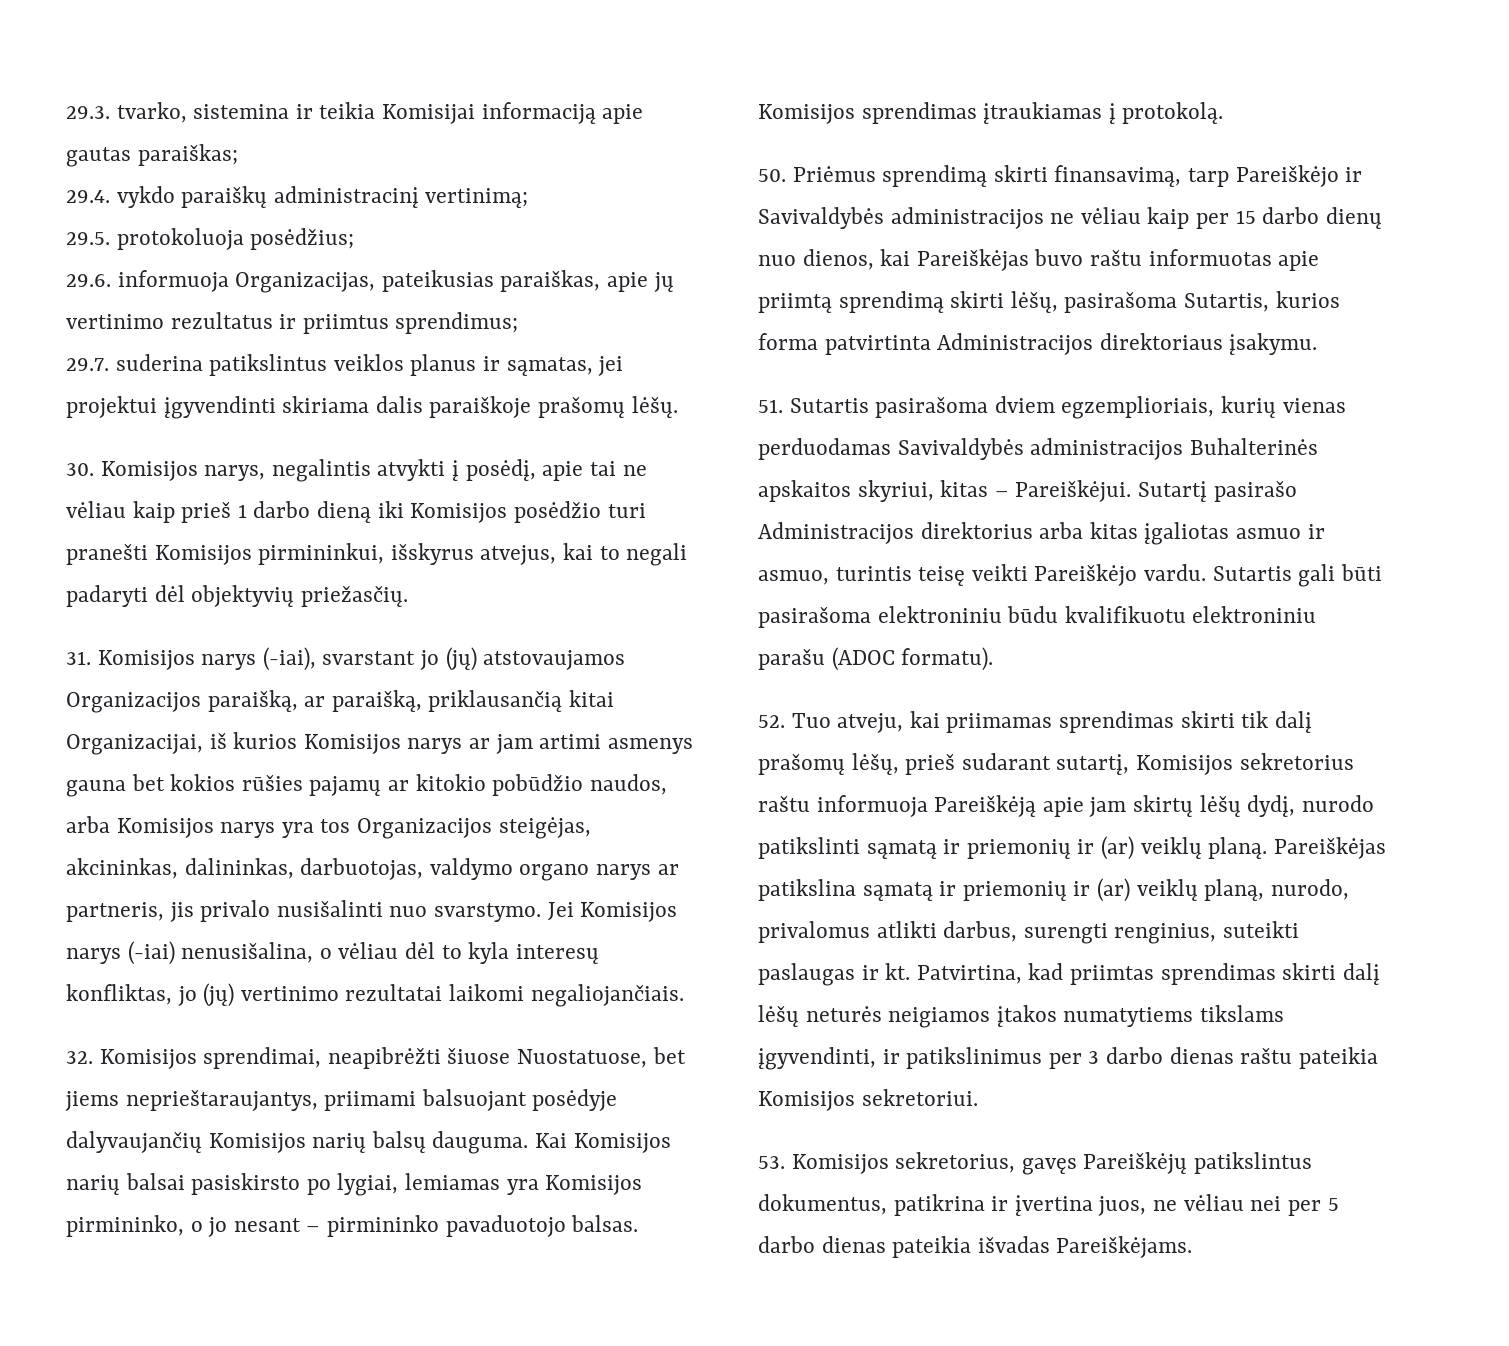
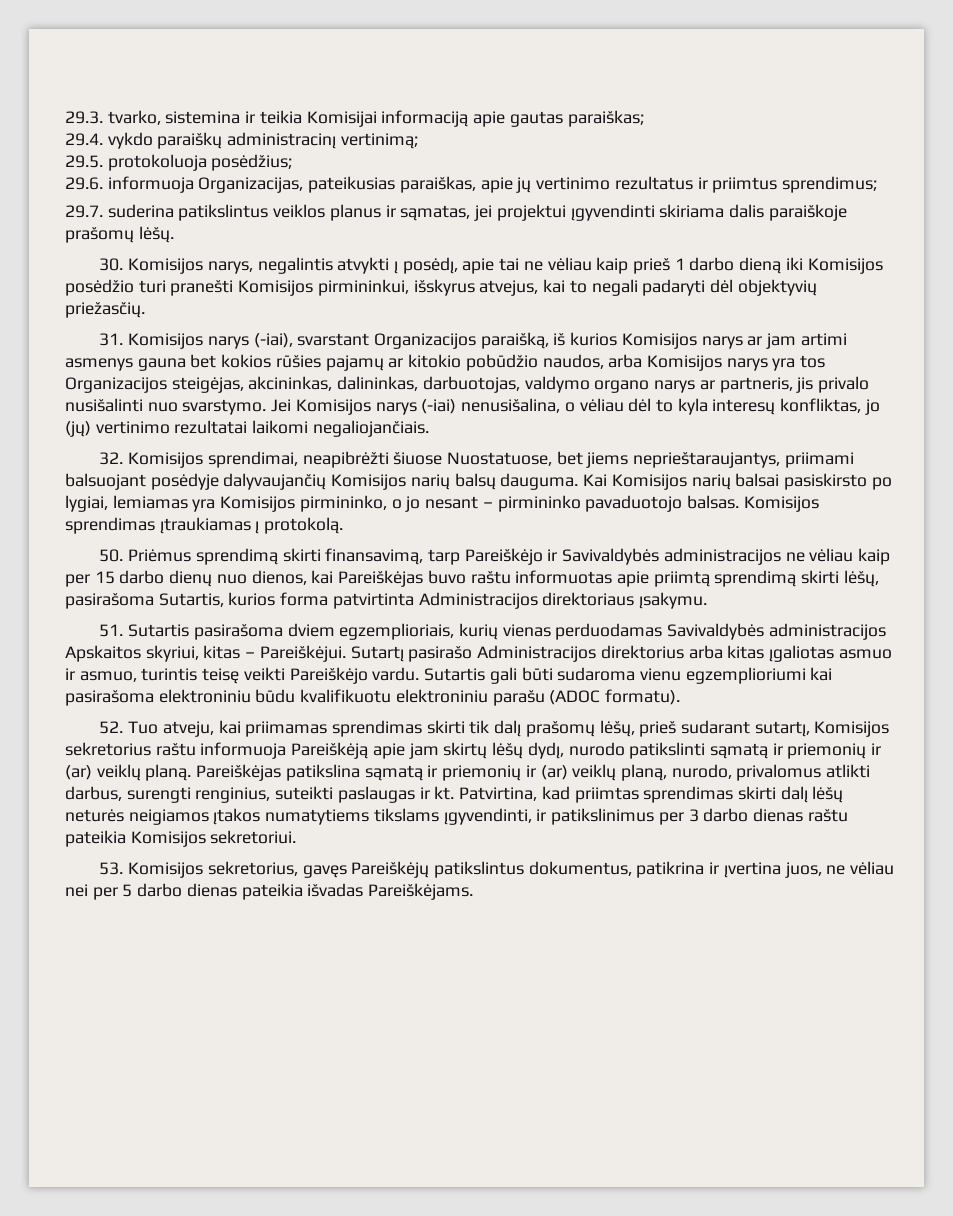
[420,647,626,671] [66,690,615,713] [66,734,203,755] jo (jų) atstovaujamos Organizacijos paraišką, ar paraišką, priklausančią kitai Organizacijai, -> [373,332,549,349] Organizacijos paraišką,
[1189,438,1318,455] [758,480,851,502] Buhalterinės apskaitos -> [65,645,141,662] Apskaitos
(1382, 572) none -> [557,667,833,684] sudaroma vienu egzemplioriumi kai

